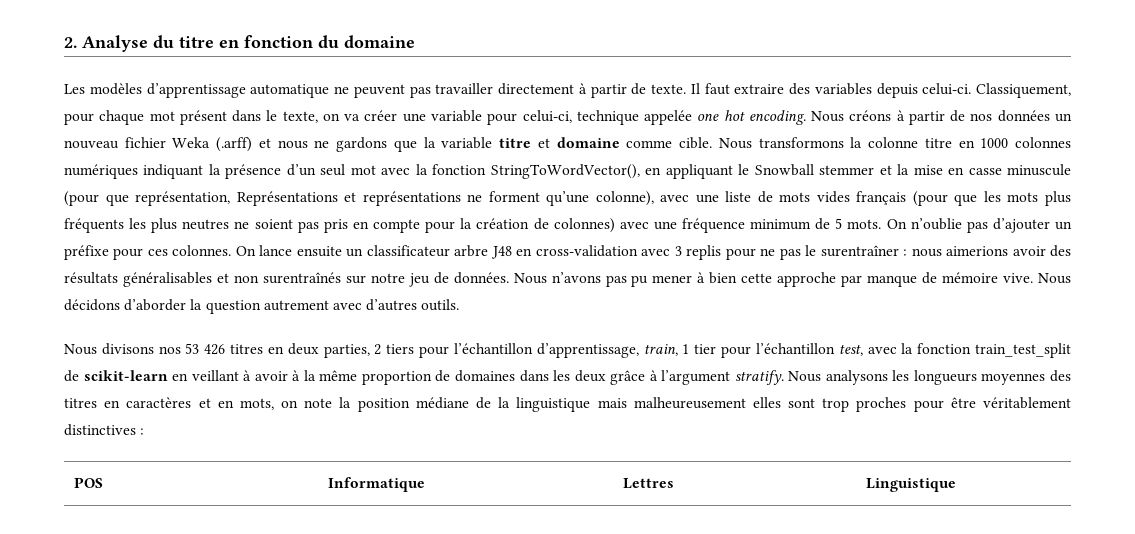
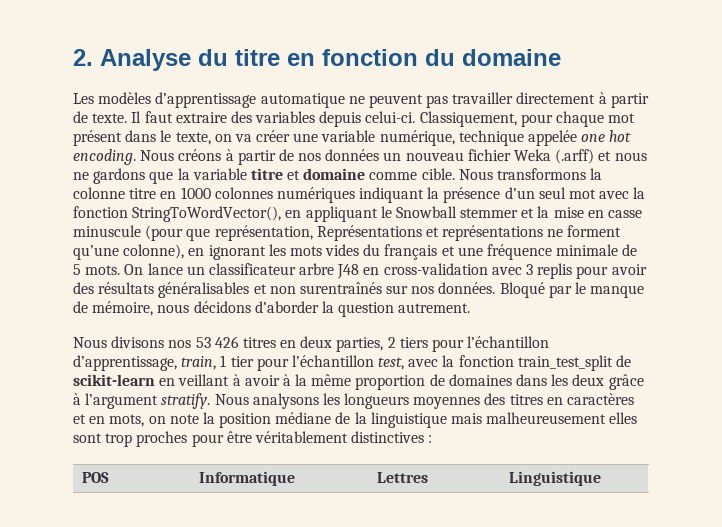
[487,110,572,125] pour celui-ci, -> [379,130,455,146] numérique,
[660,191,1071,206] [64,218,649,233] avec une liste de mots vides français (pour que les mots plus fréquents les plus neutres ne soient pas pris en compte pour la création de colonnes) avec -> [188,244,455,260] en ignorant les mots vides du français et
[750,219,812,230] minimum -> [556,244,619,256] minimale
[910,218,1073,233] [64,245,342,260] n’oublie pas d’ajouter un préfixe pour ces colonnes. On lance ensuite -> [147,263,183,275] lance
[760,245,1009,260] ne pas le surentraîner : nous aimerions -> (609, 272) none
[370,272,1072,287] [64,299,460,314] notre jeu de données. Nous n’avons pas pu mener à bien cette approche par manque de mémoire vive. Nous décidons d’aborder la question autrement avec d’autres outils. -> [411,282,645,298] [73,301,471,317] nos données. Bloqué par le manque de mémoire, nous décidons d’aborder la question autrement.

